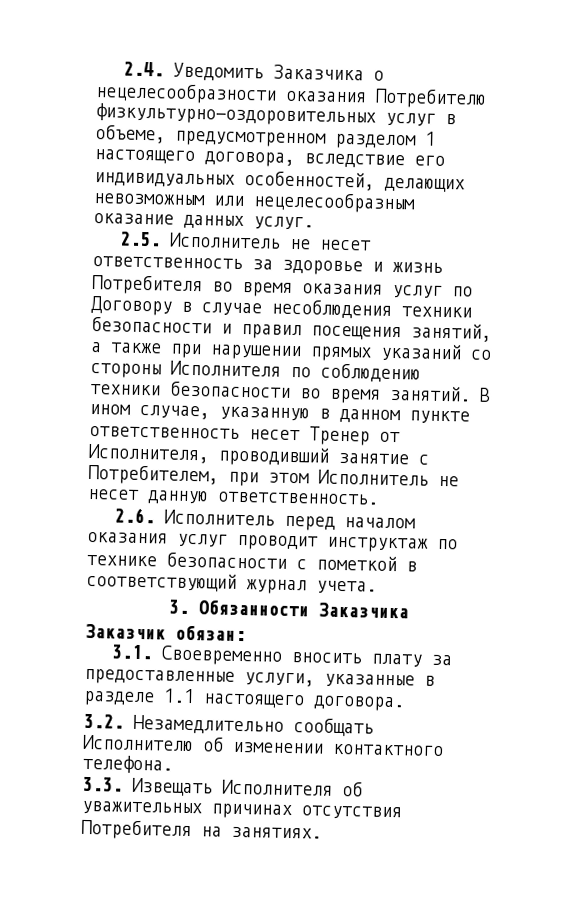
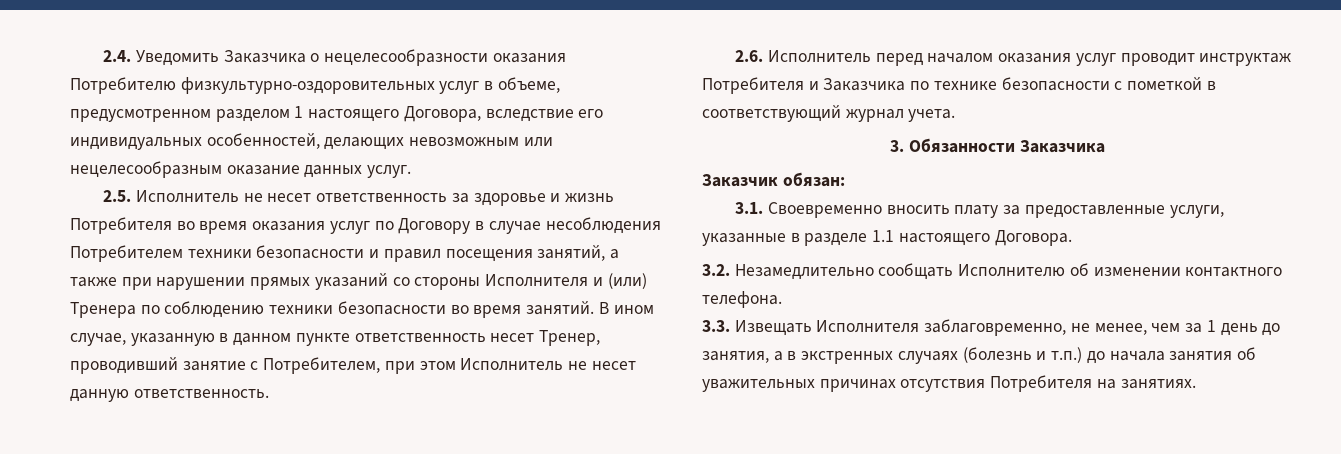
[204,151,295,167] договора, -> [403,106,481,122] Договора,
(392, 308) none -> [70,245,183,262] Потребителем
(281, 368) none -> [592,273,647,289] [70,302,136,318] и (или) Тренера
[309,426,400,446] [88,443,210,464] Тренер от Исполнителя, -> [539,330,601,346] Тренер,
(429, 544) none -> [702,77,906,94] Потребителя и Заказчика
[313,695,405,712] договора. -> [994,230,1072,246] Договора.
(333, 787) none -> [924,319,1281,336] [702,347,1233,364] заблаговременно, не менее, чем за 1 день до занятия, а в экстренных случаях (болезнь и т.п.) до начала занятия

